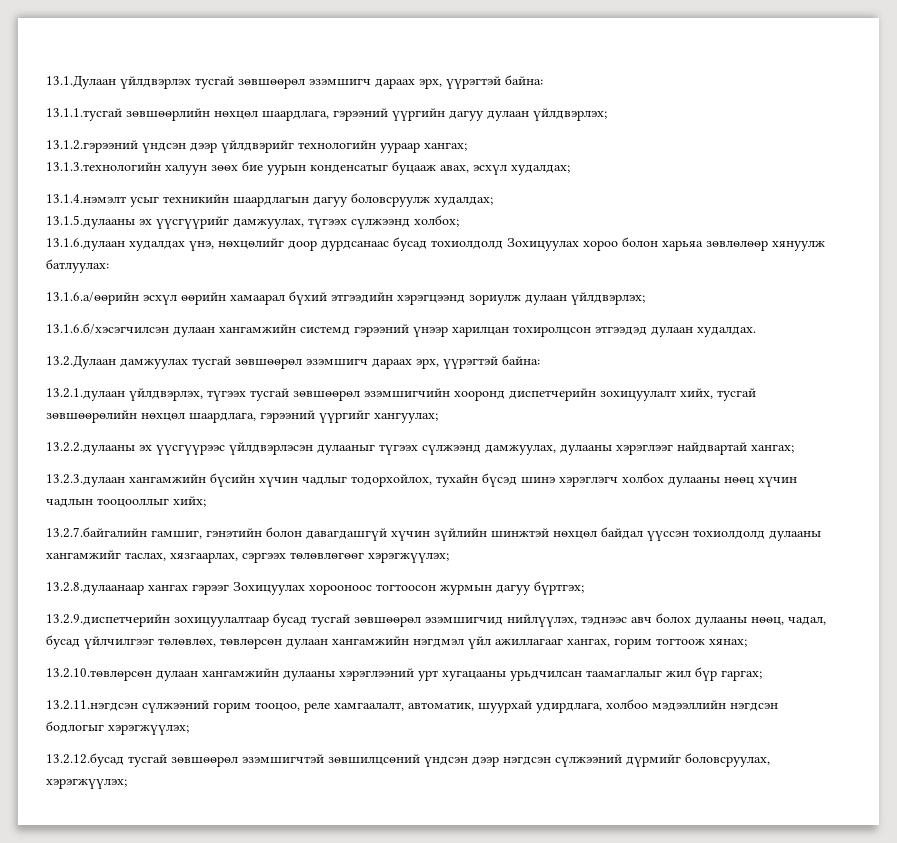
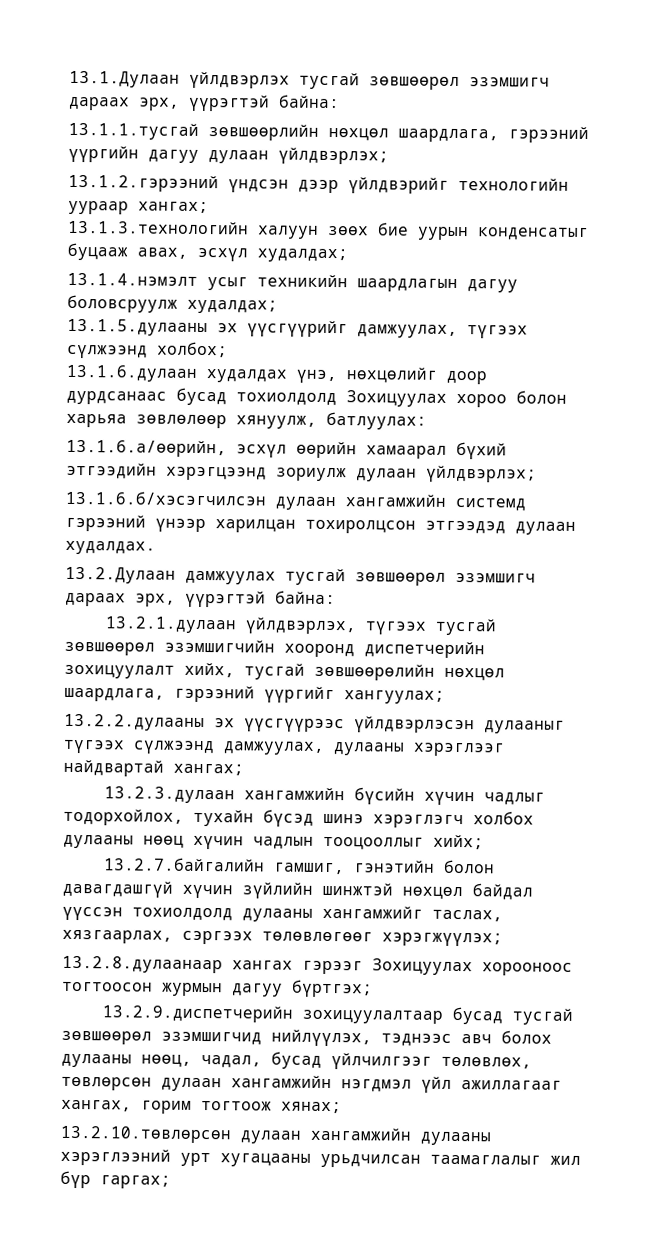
[772,241,825,251] хянуулж -> [236,415,317,429] хянуулж,
[46,292,139,305] 13.1.6.а/өөрийн -> [66,439,227,458] 13.1.6.а/өөрийн,
[46,699,778,713] [46,721,189,735] [46,753,770,767] [46,778,127,789] // 13.2.11.нэгдсэн сүлжээний горим тооцоо, реле хамгаалалт, автоматик, шуурхай удирдлага, холбоо мэдээллийн нэгдсэн бодлогыг хэрэгжүүлэх; // 13.2.12.бусад тусгай зөвшөөрөл эзэмшигчтэй зөвшилцсөний үндсэн дээр нэгдсэн сүлжээний дүрмийг боловсруулах, хэрэгжүүлэх; -> (171, 1182) none

